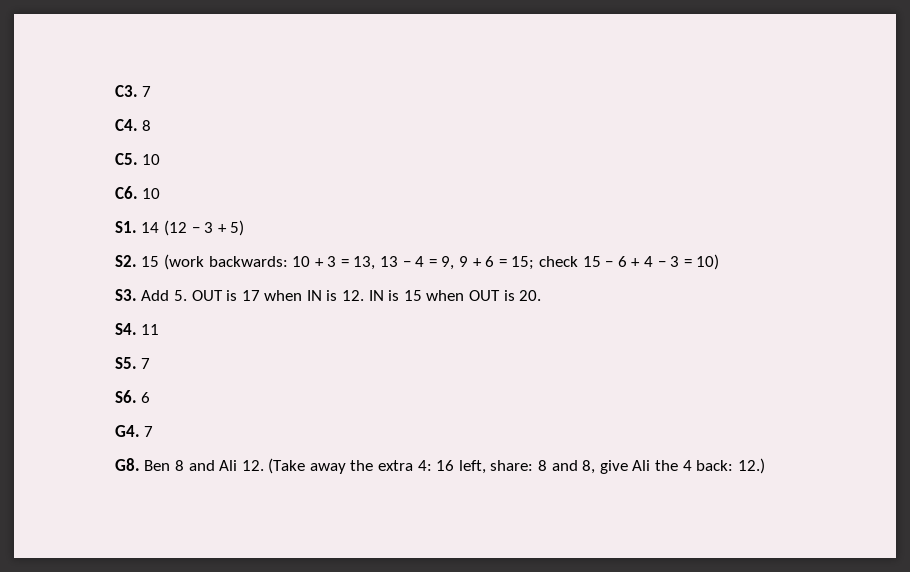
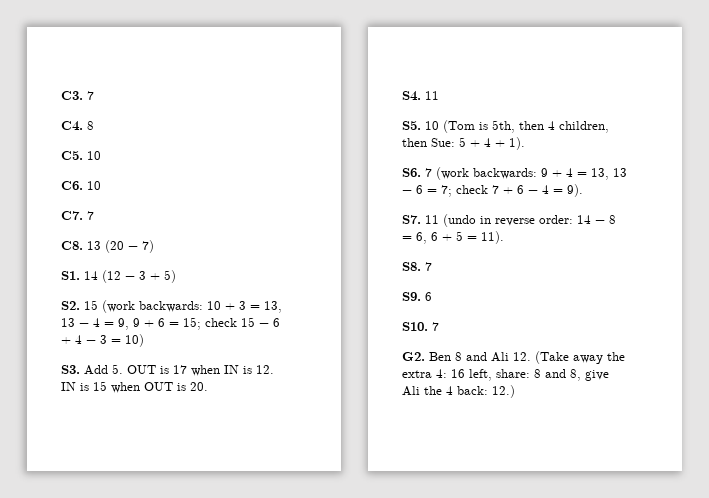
(161, 193) none -> [60,211,94,220] [60,240,154,253] // C7. 7 // C8. 13 (20 − 7)
[141,358,151,369] [114,390,137,403] 7 // S6. -> [424,120,609,133] [401,137,525,150] [401,167,627,180] [401,184,583,197] [401,214,616,227] [401,231,504,244] [401,262,432,271] [401,292,421,301] 10 (Tom is 5th, then 4 children, then Sue: 5 + 4 + 1). // S6. 7 (work backwards: 9 + 4 = 13, 13 − 6 = 7; check 7 + 6 − 4 = 9). // S7. 11 (undo in reverse order: 14 − 8 = 6, 6 + 5 = 11). // S8. 7 // S9.
[114,425,154,437] [114,458,140,471] G4. 7 // G8. -> [401,322,439,331] [401,352,425,361] S10. 7 // G2.

